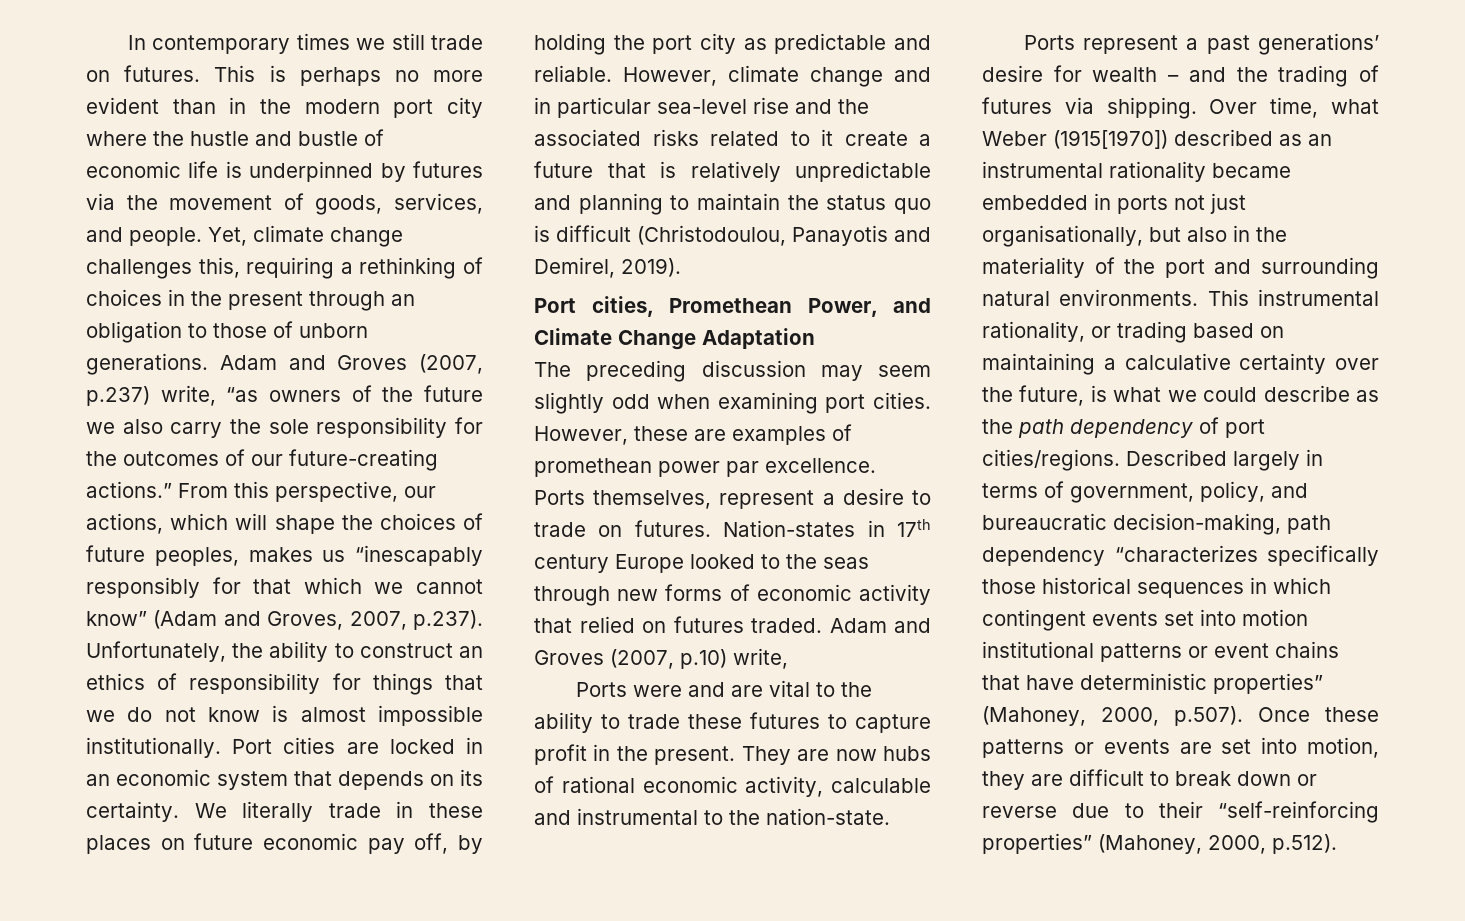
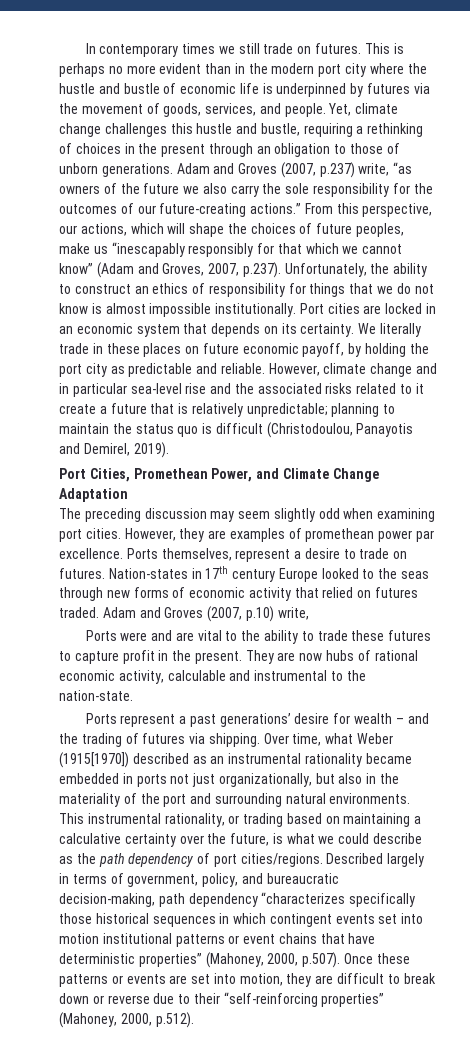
[198,257,240,278] this, -> [170,123,300,136] this hustle and bustle,
[248,547,313,562] makes -> [59,243,90,254] make
[367,833,449,854] pay off, -> [302,343,345,357] payoff,
[795,161,931,182] [534,195,571,210] unpredictable and -> [246,403,328,417] unpredictable;
[591,296,654,317] cities, -> [89,468,130,482] Cities,
[634,426,688,441] these -> [179,528,205,542] they
[982,225,1143,247] organisationally, -> [218,773,312,787] organizationally,

